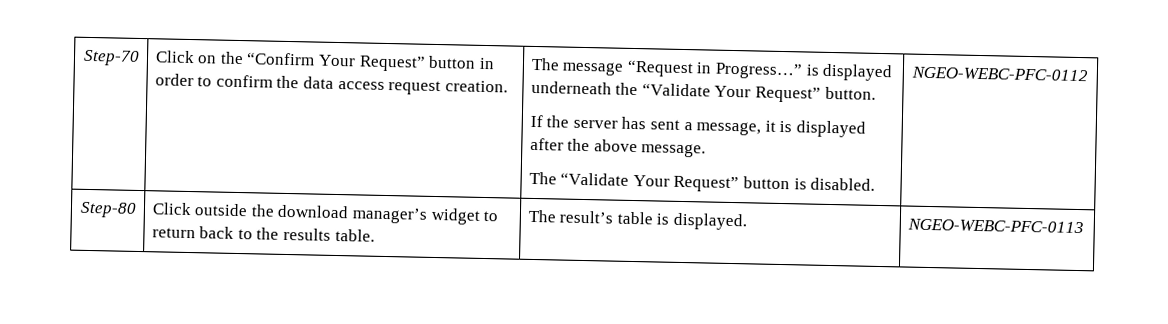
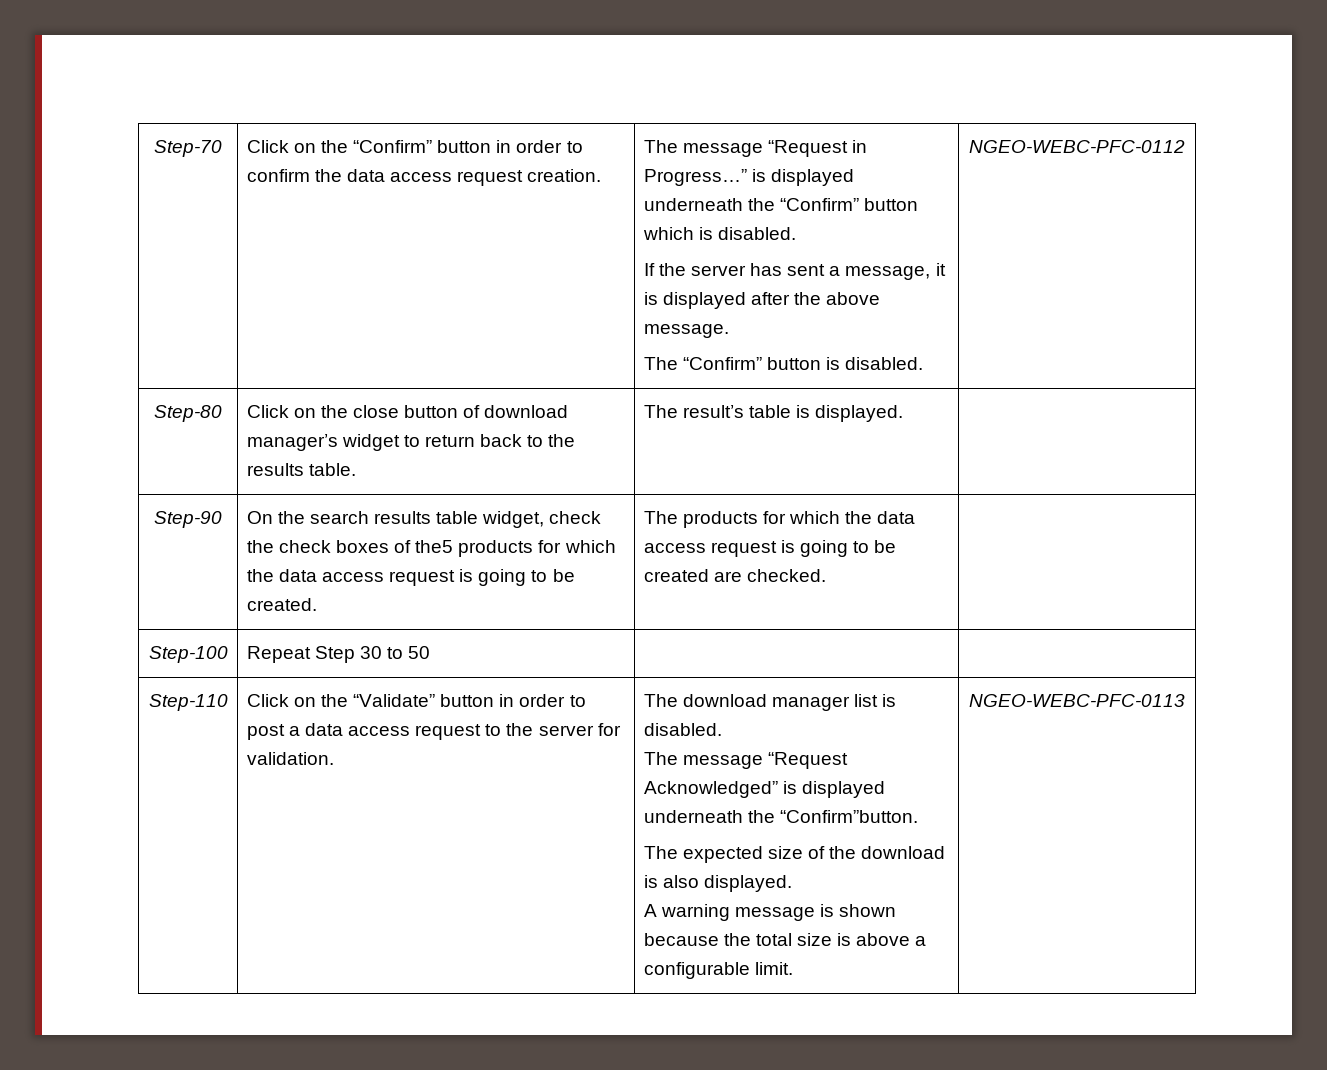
[246,52,426,72] “Confirm Your Request” -> [353,140,433,153] “Confirm”
[641,83,876,103] “Validate Your Request” button. -> [779,198,919,211] [642,227,796,240] “Confirm” button which is disabled.
[560,172,740,193] “Validate Your Request” -> [682,357,762,370] “Confirm”
[194,203,275,217] outside the -> [293,405,481,418] on the close button of
(748, 221) none -> [154,511,222,528] [246,511,602,528] [246,540,616,557] [246,569,575,586] [246,598,317,611] [643,511,916,528] [643,540,897,557] [643,569,826,582] [148,646,228,663] [246,646,431,663] [148,694,228,711] [246,694,586,707] [246,723,621,740] [246,752,334,765] [643,694,897,711] [643,723,722,736] [643,752,848,769] [643,781,885,798] [643,810,918,823] [643,846,946,863] [643,875,792,892] [643,904,897,921] [643,933,927,946] [643,962,793,979] // Step-90 | On the search results table widget, check the check boxes of the5 products for which the data access request is going to be created. | The products for which the data access request is going to be created are checked. | // Step-100 | Repeat Step 30 to 50 | | // Step-110 | Click on the “Validate” button in order to post a data access request to the server for validation. | The download manager list is disabled. // The message “Request Acknowledged” is displayed underneath the “Confirm”button. // The expected size of the download is also displayed. // A warning message is shown because the total size is above a configurable limit. |

